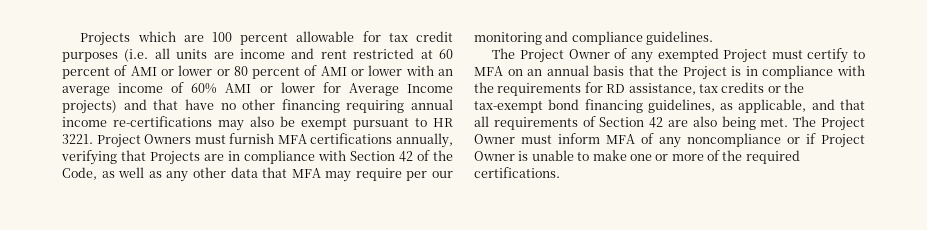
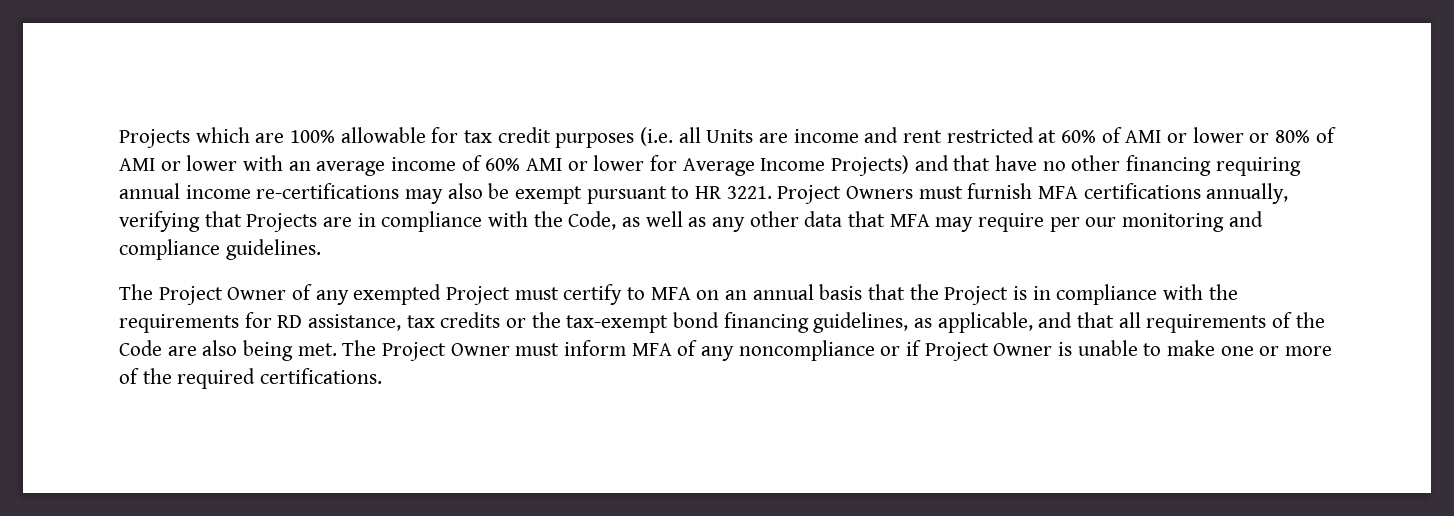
[212,32,289,45] 100 percent -> [290,130,336,143] 100%
[176,49,208,59] units -> [706,129,754,143] Units
[438,49,453,59] [62,67,110,79] 60 percent -> [1061,130,1097,143] 60%
[233,66,301,79] 80 percent -> [1275,130,1311,143] 80%
[62,100,117,114] projects) -> [831,155,910,176] Projects)
[350,150,430,162] Section 42 of -> (529, 219) none
[599,117,664,128] Section 42 -> [1295,312,1325,328] [119,340,162,356] the Code

